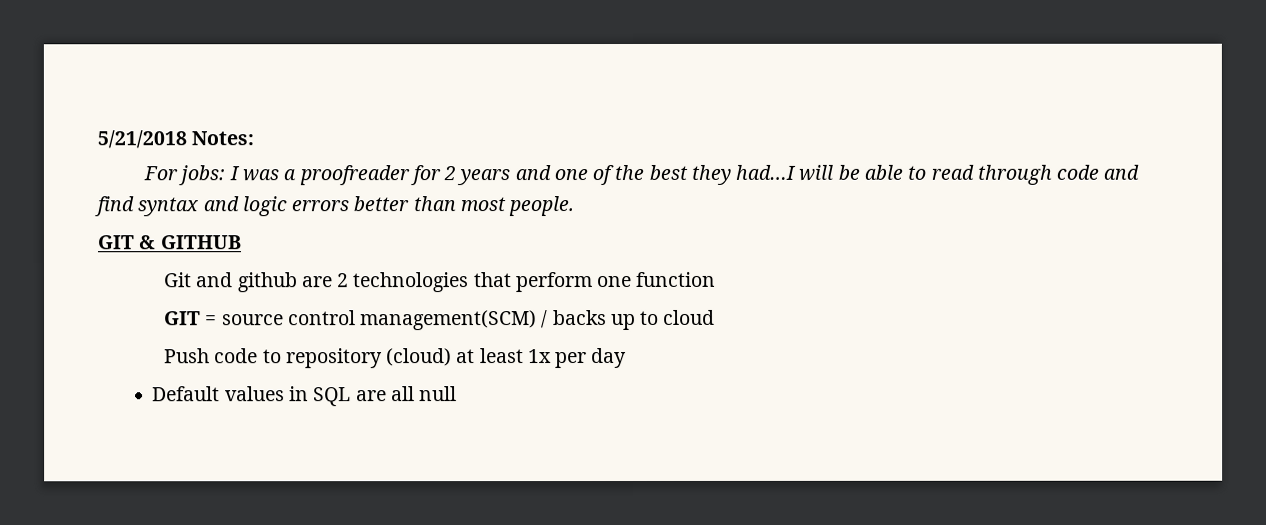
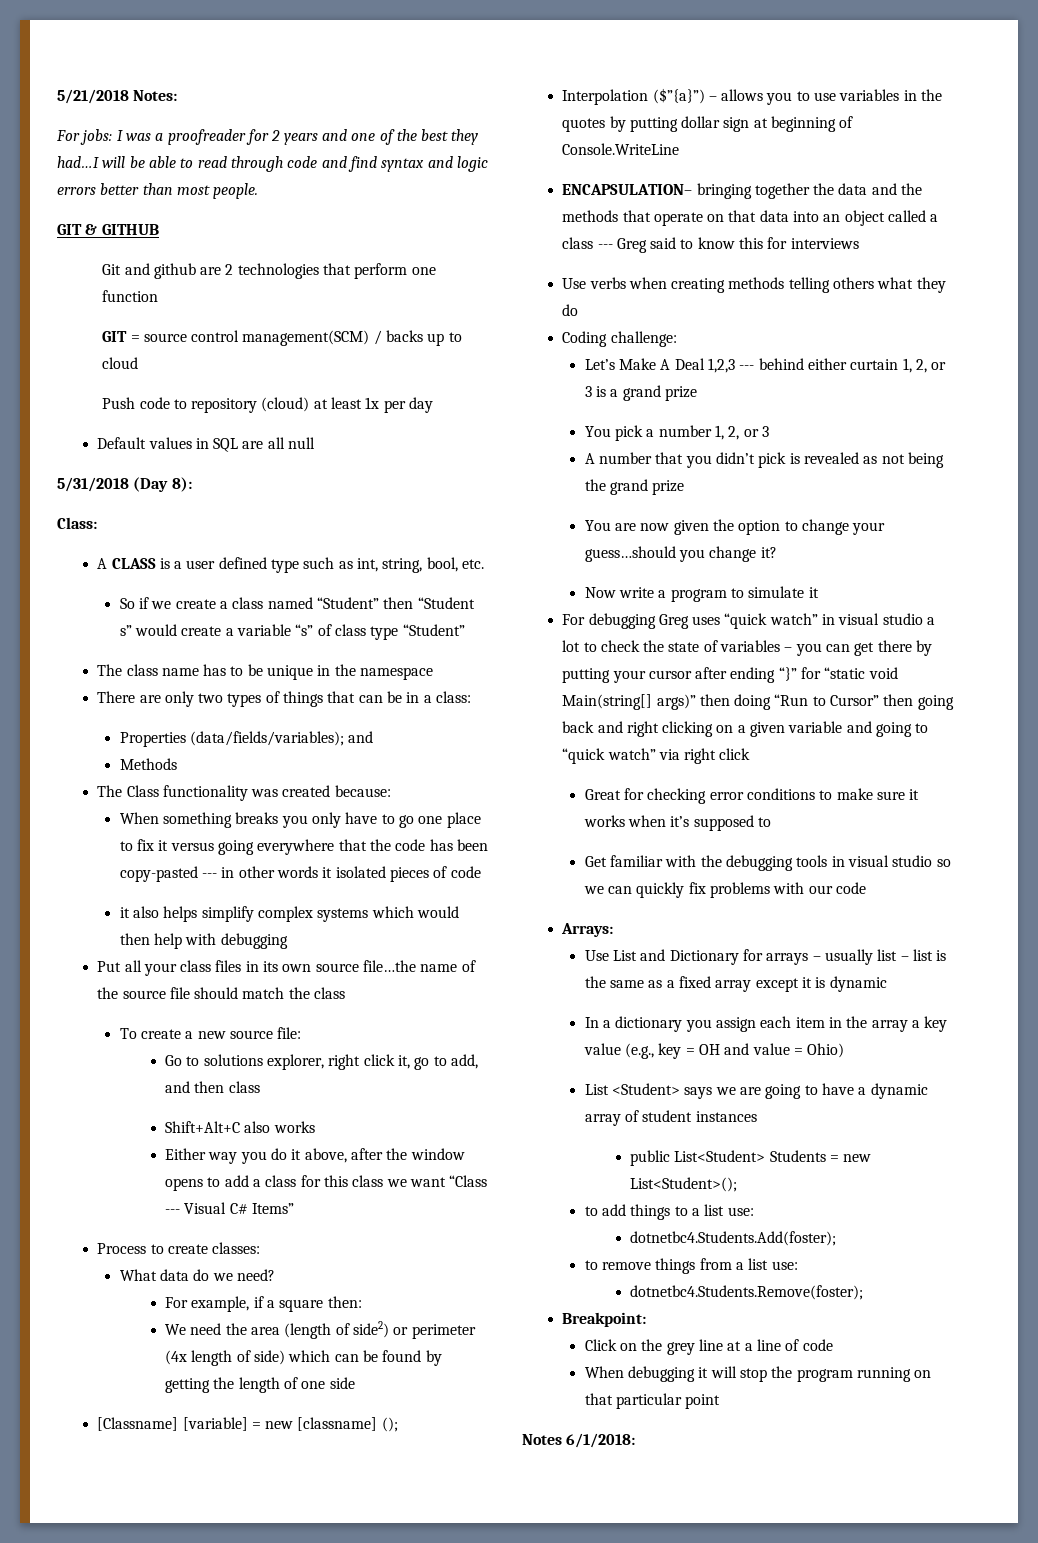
(458, 394) none -> [57,477,192,492] [57,517,97,529] [97,557,485,573] [119,597,475,609] [119,624,465,640] [97,664,434,680] [97,691,472,707] [119,731,374,747] [119,758,177,770] [97,785,391,801] [119,812,481,828] [119,839,488,855] [119,866,481,882] [119,906,460,922] [119,933,288,949] [97,960,476,976] [97,987,346,999] [119,1027,302,1039] [164,1054,478,1070] [164,1081,260,1093] [164,1121,315,1133] [164,1148,465,1164] [164,1175,488,1191] [164,1202,294,1214] [97,1242,261,1254] [119,1269,276,1281] [164,1296,362,1312] [164,1321,476,1339] [164,1350,442,1366] [164,1377,355,1393] [97,1417,398,1432] [562,88,943,105] [562,116,854,132] [562,143,680,155] [562,183,923,199] [562,210,939,226] [562,237,859,253] [562,277,946,293] [562,304,579,316] [562,331,677,347] [584,358,947,373] [584,385,698,401] [584,425,770,441] [584,452,944,468] [584,479,685,495] [584,519,886,535] [584,546,777,562] [584,586,819,602] [562,613,936,629] [562,640,933,656] [562,667,898,683] [562,694,954,710] [562,721,929,737] [562,748,751,764] [584,788,920,804] [583,815,772,831] [584,855,951,871] [583,882,867,898] [561,923,614,937] [584,949,947,965] [584,976,887,992] [584,1016,948,1032] [583,1043,845,1059] [584,1083,928,1099] [584,1110,757,1126] [629,1150,872,1166] [629,1177,737,1192] [584,1204,754,1220] [629,1231,836,1246] [584,1258,798,1274] [629,1285,863,1300] [562,1312,647,1327] [584,1339,833,1355] [584,1366,932,1382] [584,1393,721,1409] [522,1433,636,1448] // 5/31/2018 (Day 8): // Class: // A CLASS is a user defined type such as int, string, bool, etc. // So if we create a class named “Student” then “Student s” would create a variable “s” of class type “Student” // The class name has to be unique in the namespace // There are only two types of things that can be in a class: // Properties (data/fields/variables); and // Methods // The Class functionality was created because: // When something breaks you only have to go one place to fix it versus going everywhere that the code has been copy-pasted --- in other words it isolated pieces of code // it also helps simplify complex systems which would then help with debugging // Put all your class files in its own source file…the name of the source file should match the class // To create a new source file: // Go to solutions explorer, right click it, go to add, and then class // Shift+Alt+C also works // Either way you do it above, after the window opens to add a class for this class we want “Class --- Visual C# Items” // Process to create classes: // What data do we need? // For example, if a square then: // We need the area (length of side2) or perimeter (4x length of side) which can be found by getting the length of one side // [Classname] [variable] = new [classname] (); // Interpolation ($”{a}”) – allows you to use variables in the quotes by putting dollar sign at beginning of Console.WriteLine // ENCAPSULATION– bringing together the data and the methods that operate on that data into an object called a class --- Greg said to know this for interviews // Use verbs when creating methods telling others what they do // Coding challenge: // Let’s Make A Deal 1,2,3 --- behind either curtain 1, 2, or 3 is a grand prize // You pick a number 1, 2, or 3 // A number that you didn’t pick is revealed as not being the grand prize // You are now given the option to change your guess…should you change it? // Now write a program to simulate it // For debugging Greg uses “quick watch” in visual studio a lot to check the state of variables – you can get there by putting your cursor after ending “}” for “static void Main(string[] args)” then doing “Run to Cursor” then going back and right clicking on a given variable and going to “quick watch” via right click // Great for checking error conditions to make sure it works when it’s supposed to // Get familiar with the debugging tools in visual studio so we can quickly fix problems with our code // Arrays: // Use List and Dictionary for arrays – usually list – list is the same as a fixed array except it is dynamic // In a dictionary you assign each item in the array a key value (e.g., key = OH and value = Ohio) // List <Student> says we are going to have a dynamic array of student instances // public List<Student> Students = new List<Student>(); // to add things to a list use: // dotnetbc4.Students.Add(foster); // to remove things from a list use: // dotnetbc4.Students.Remove(foster); // Breakpoint: // Click on the grey line at a line of code // When debugging it will stop the program running on that particular point // Notes 6/1/2018:

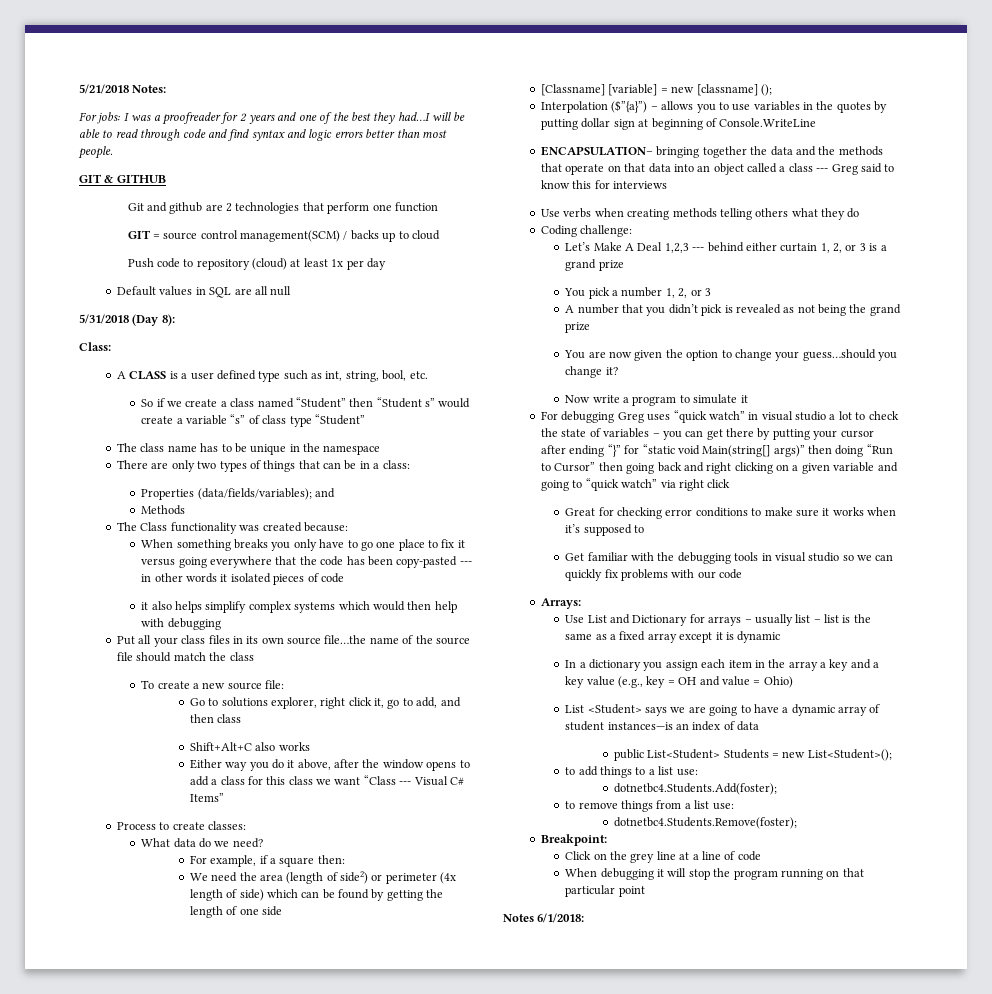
(948, 1024) none -> [850,659,880,669] [565,676,585,688] and a key
[695,1111,757,1122] instances -> [607,721,760,731] instances—is an index of data

